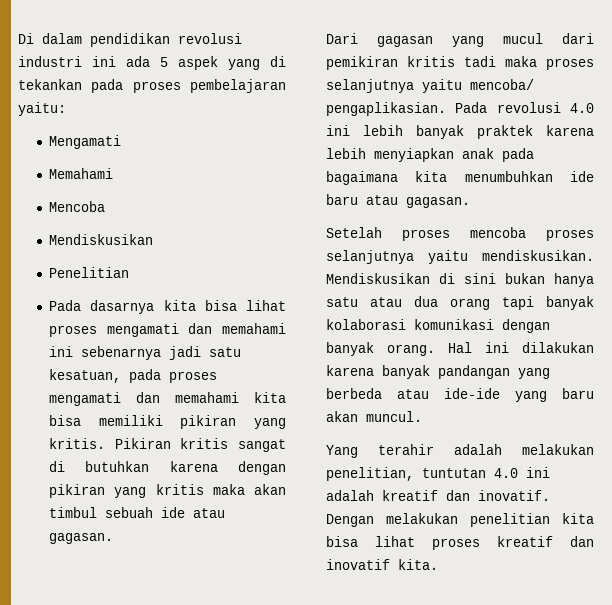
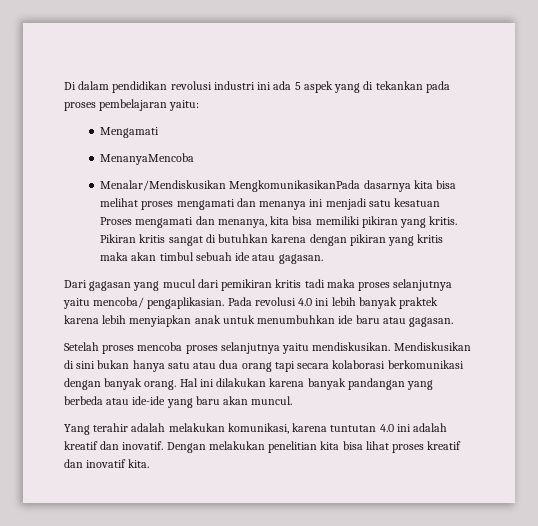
[49,168,114,179] [49,201,106,212] [49,234,154,245] [49,267,130,278] [49,300,82,311] Memahami // Mencoba // Mendiskusikan // Penelitian // Pada -> [100,153,195,165] [100,180,361,192] MenanyaMencoba // Menalar/Mendiskusikan MengkomunikasikanPada
[246,300,286,311] [49,323,286,337] [49,346,242,360] [49,369,218,383] [49,392,240,406] lihat proses mengamati dan memahami ini sebenarnya jadi satu kesatuan, pada proses mengamati dan memahami -> [100,198,441,210] [100,216,267,228] melihat proses mengamati dan menanya ini menjadi satu kesatuan Proses mengamati dan menanya,
[502,148,534,162] [326,171,448,185] pada bagaimana kita -> [222,315,255,324] untuk
[546,296,594,310] [326,319,494,330] banyak kolaborasi komunikasi -> [297,360,464,369] secara kolaborasi berkomunikasi
[326,467,414,481] penelitian, -> [227,423,328,434] komunikasi, karena

